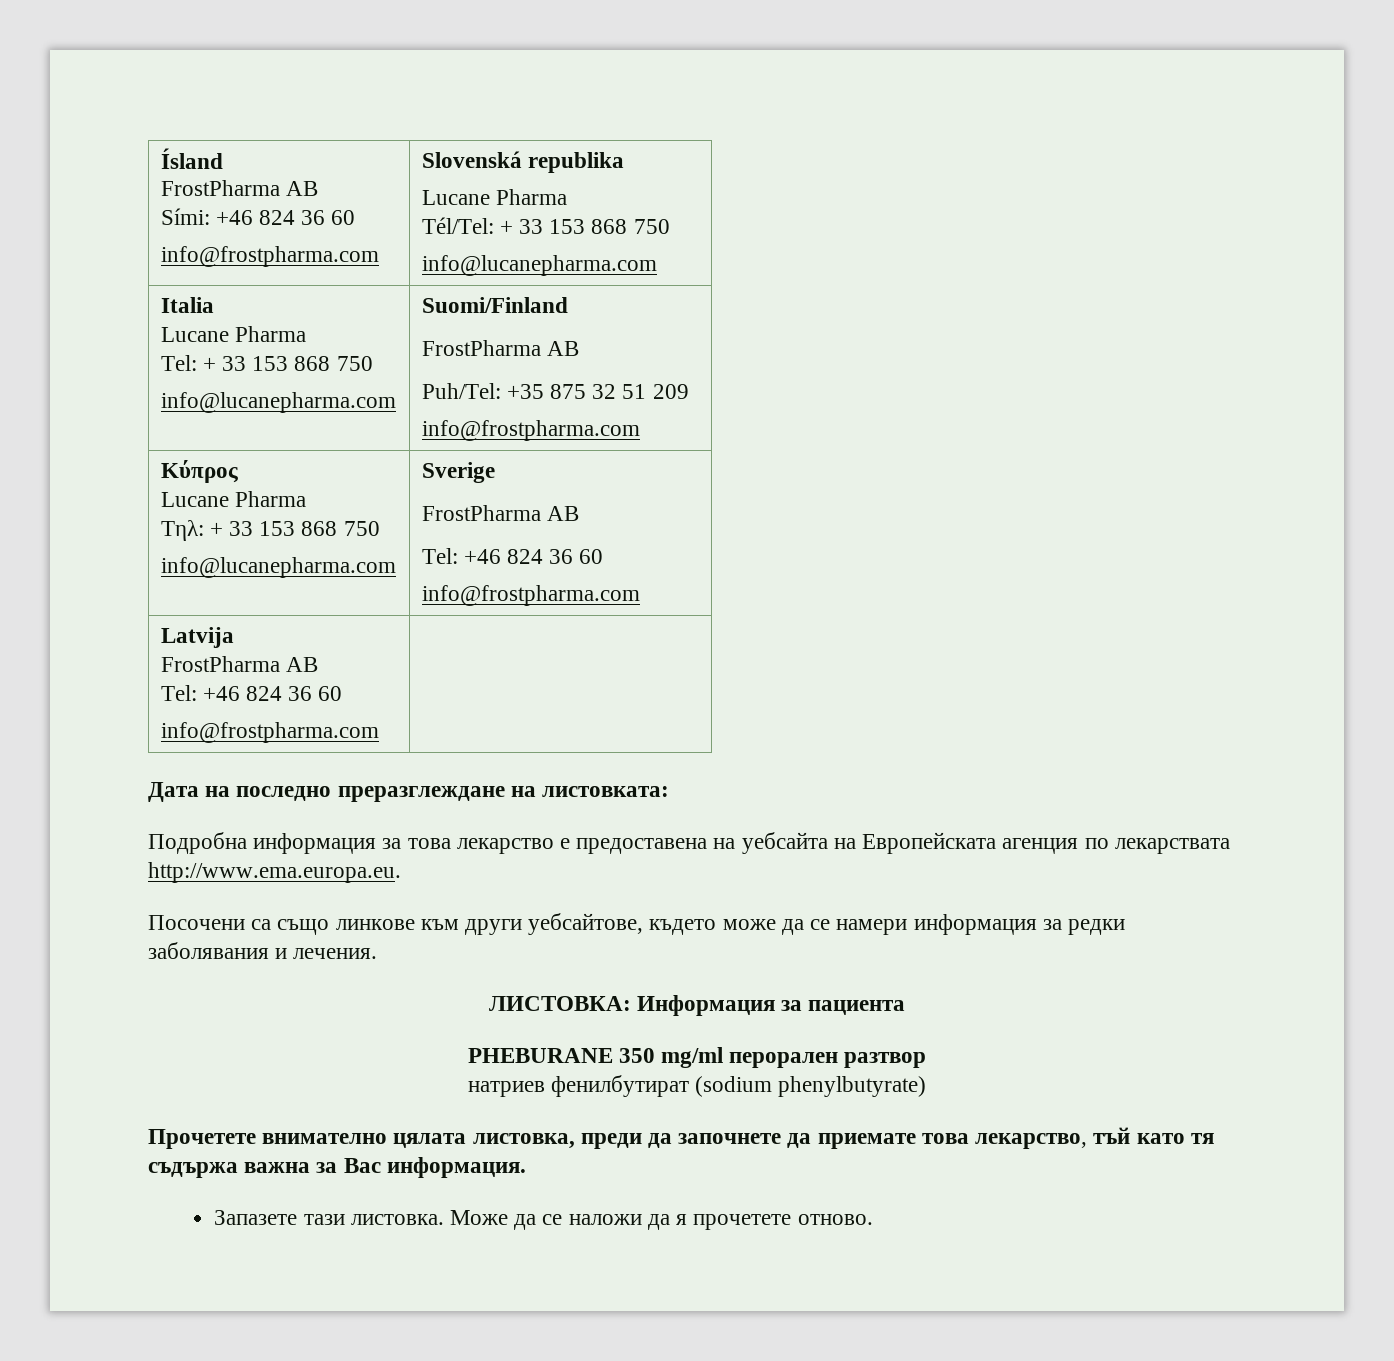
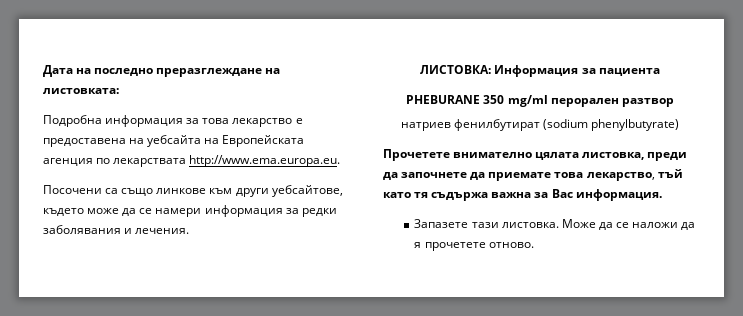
[160,148,223,169] [160,180,318,196] [160,208,356,225] [160,246,379,267] [421,151,624,173] [421,189,567,205] [421,217,670,234] [421,255,657,276] [160,297,214,313] [160,326,306,342] [160,355,373,371] [160,392,396,413] [421,297,568,313] [421,340,579,356] [421,383,689,399] [421,420,640,441] [160,460,238,483] [160,491,306,507] [160,520,380,541] [160,557,396,578] [421,462,495,483] [421,505,579,521] [421,548,604,564] [421,585,640,606] [160,627,234,648] [160,656,318,672] [160,685,343,701] [160,722,379,743] Ísland // FrostPharma AB // Sími: +46 824 36 60 // info@frostpharma.com | Slovenská republika // Lucane Pharma // Tél/Tel: + 33 153 868 750 // info@lucanepharma.com // Italia // Lucane Pharma // Tel: + 33 153 868 750 // info@lucanepharma.com | Suomi/Finland // FrostPharma AB // Puh/Tel: +35 875 32 51 209 // info@frostpharma.com // Κύπρος // Lucane Pharma // Τηλ: + 33 153 868 750 // info@lucanepharma.com | Sverige // FrostPharma AB // Tel: +46 824 36 60 // info@frostpharma.com // Latvija // FrostPharma AB // Tel: +46 824 36 60 // info@frostpharma.com | // -> (43, 71) none

